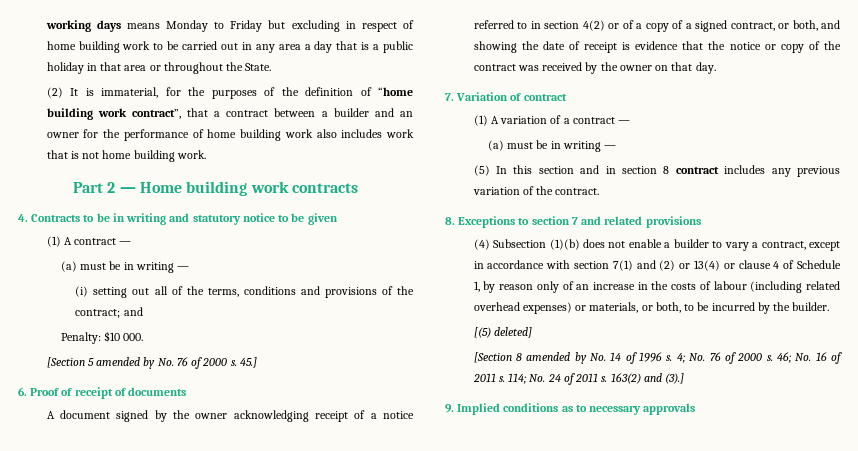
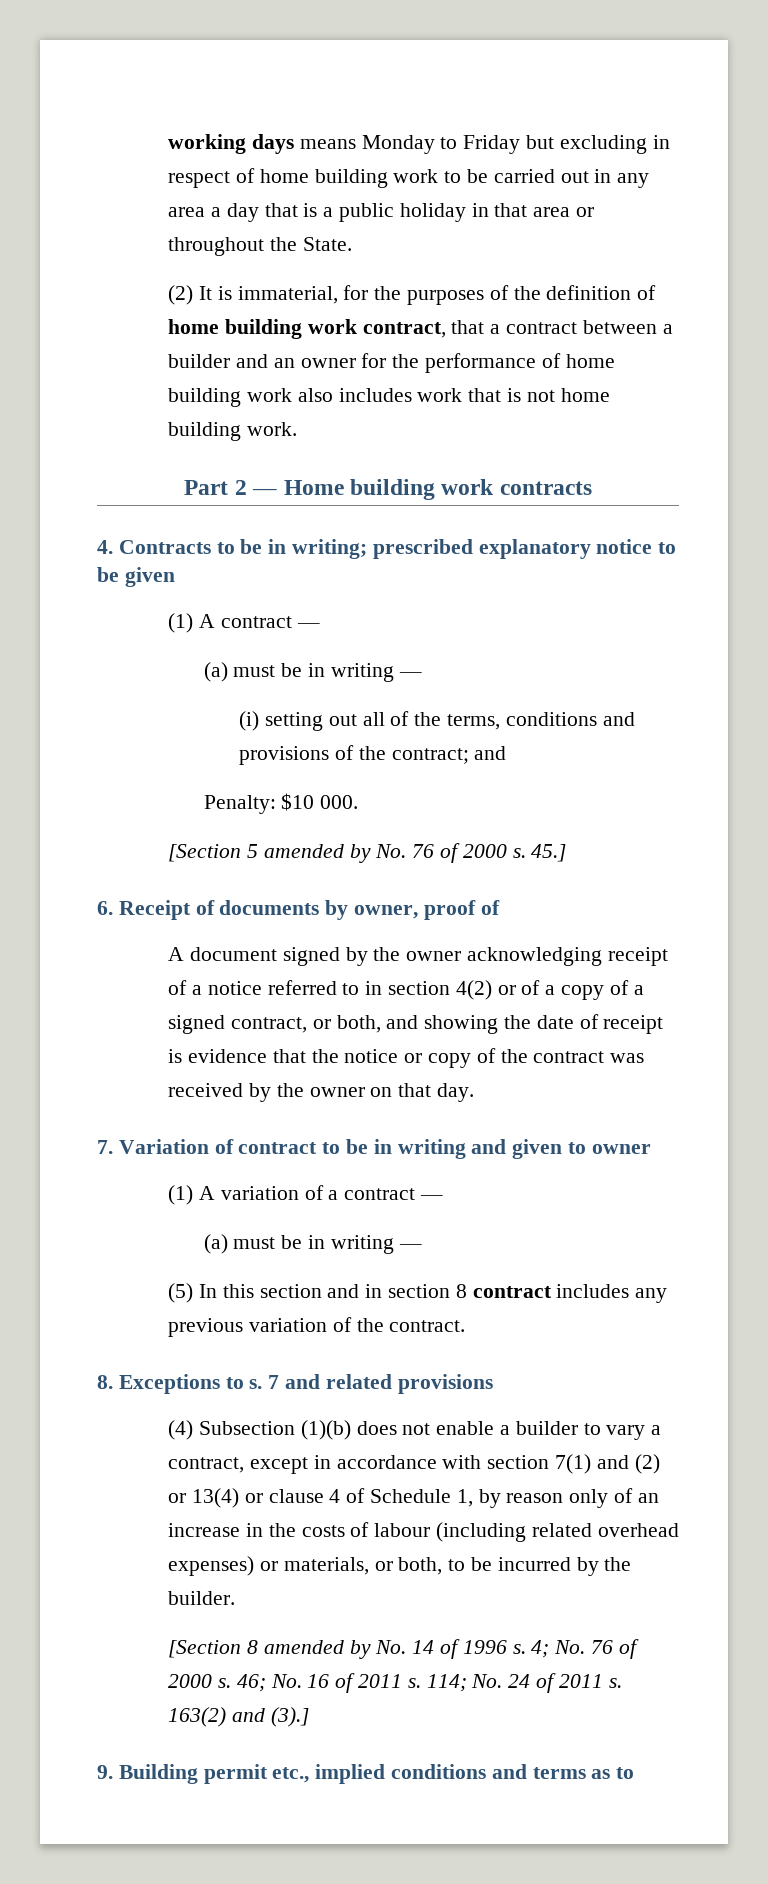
[377,87,413,96] [46,108,181,120] “home building work contract”, -> [168,319,446,339] home building work contract,
[126,213,241,225] writing and statutory -> [292,539,591,559] writing; prescribed explanatory
[30,387,113,399] Proof of receipt -> [118,900,191,920] Receipt
(187, 391) none -> [325,900,500,920] by owner, proof of
(567, 97) none -> [322,1139,651,1159] to be in writing and given to owner
[531,216,570,225] section -> [249,1379,263,1389] s.
[473,327,532,338] // [(5) deleted] -> (236, 1598) none
[457,403,696,415] Implied conditions as to necessary approvals -> [118,1764,635,1784] Building permit etc., implied conditions and terms as to

